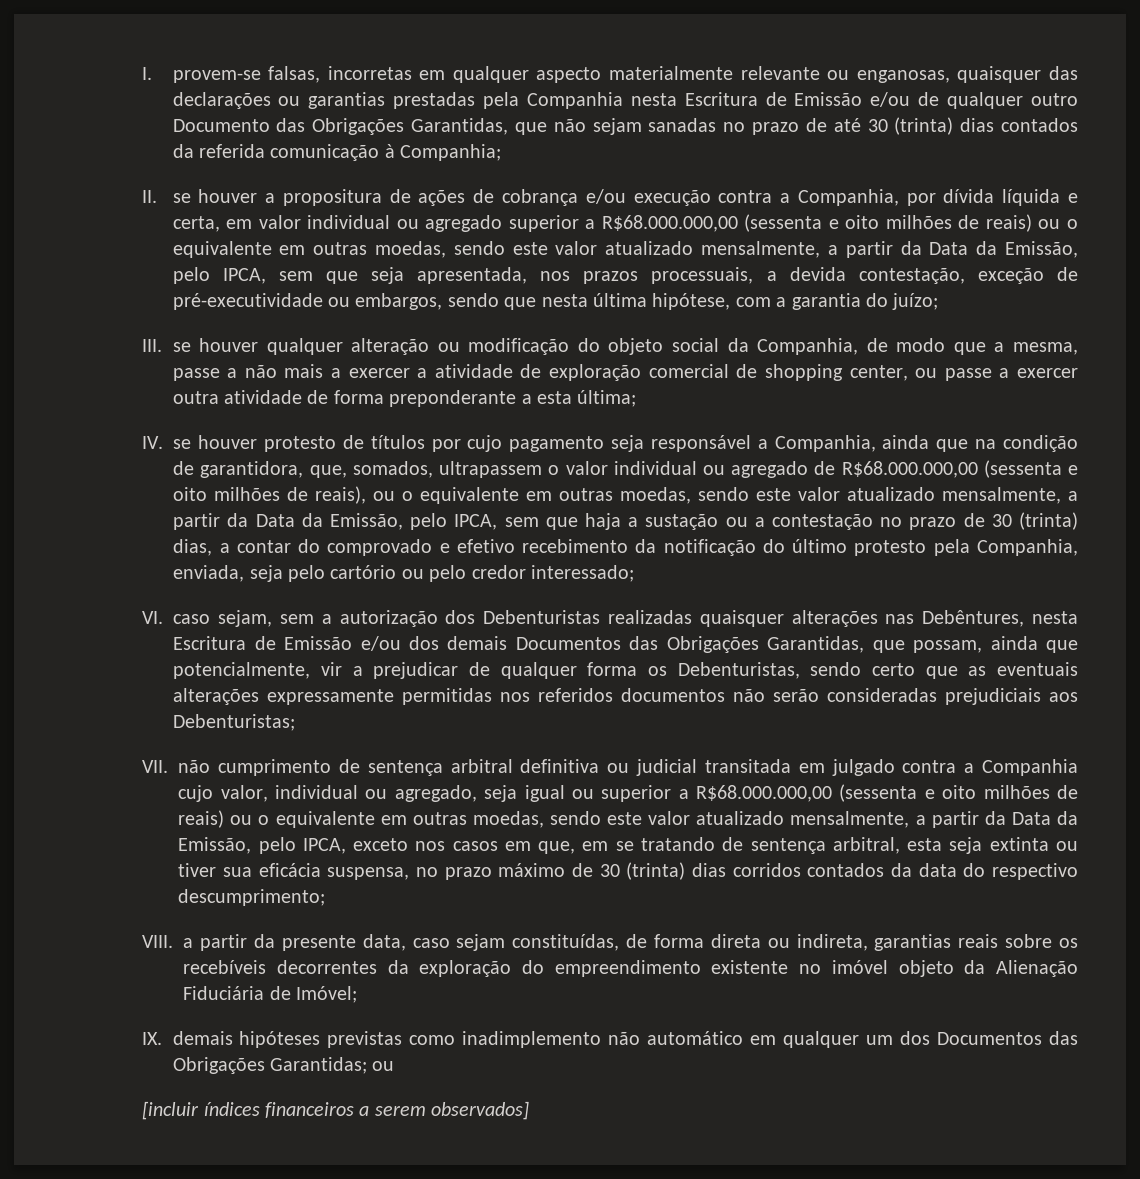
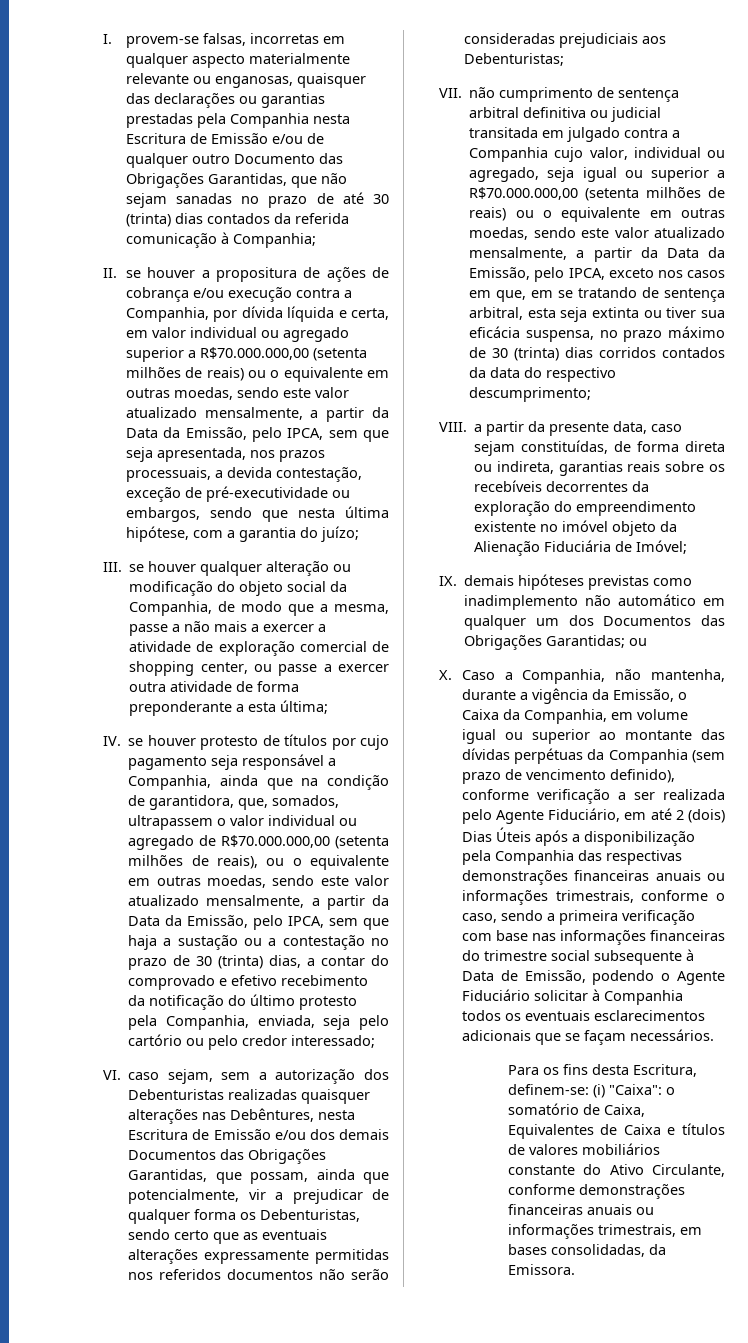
[601,214,880,232] R$68.000.000,00 (sessenta e oito -> [199,347,367,361] R$70.000.000,00 (setenta
[841,460,1078,478] [173,487,208,501] R$68.000.000,00 (sessenta e oito -> [221,835,389,849] R$70.000.000,00 (setenta
[696,784,977,802] R$68.000.000,00 (sessenta e oito -> [469,187,640,201] R$70.000.000,00 (setenta
[142,1101,530,1120] [incluir índices financeiros a serem observados] -> [438,669,725,684] [461,688,687,704] [461,709,688,724] [461,729,725,744] [461,748,725,764] [461,769,675,784] [461,789,725,804] [461,808,725,824] [461,827,695,846] [461,850,682,865] [461,870,725,885] [461,890,725,905] [461,910,695,925] [461,930,725,945] [461,949,694,965] [461,970,725,985] [461,989,683,1005] [461,1010,705,1021] [461,1029,714,1045] [507,1064,697,1077] [507,1084,675,1098] [507,1103,645,1117] [507,1123,725,1139] [507,1143,660,1155] [507,1164,725,1177] [507,1184,685,1199] [507,1204,654,1215] [507,1224,702,1239] [507,1244,666,1257] [507,1264,575,1275] X. Caso a Companhia, não mantenha, durante a vigência da Emissão, o Caixa da Companhia, em volume igual ou superior ao montante das dívidas perpétuas da Companhia (sem prazo de vencimento definido), conforme verificação a ser realizada pelo Agente Fiduciário, em até 2 (dois) Dias Úteis após a disponibilização pela Companhia das respectivas demonstrações financeiras anuais ou informações trimestrais, conforme o caso, sendo a primeira verificação com base nas informações financeiras do trimestre social subsequente à Data de Emissão, podendo o Agente Fiduciário solicitar à Companhia todos os eventuais esclarecimentos adicionais que se façam necessários. // Para os fins desta Escritura, definem-se: (i) "Caixa": o somatório de Caixa, Equivalentes de Caixa e títulos de valores mobiliários constante do Ativo Circulante, conforme demonstrações financeiras anuais ou informações trimestrais, em bases consolidadas, da Emissora.

